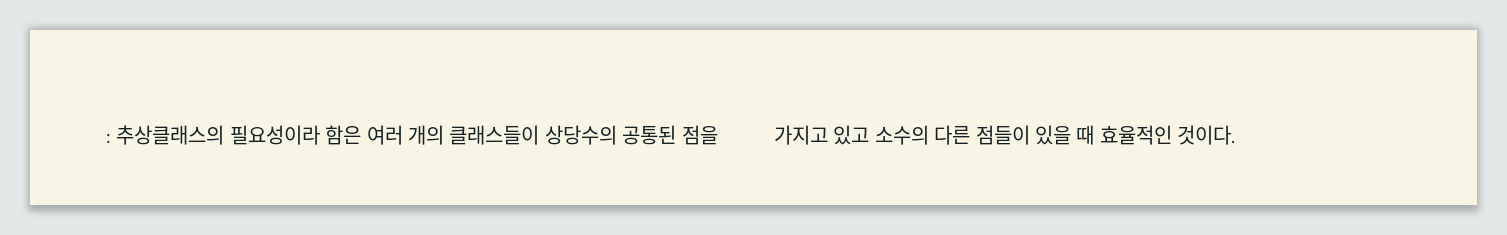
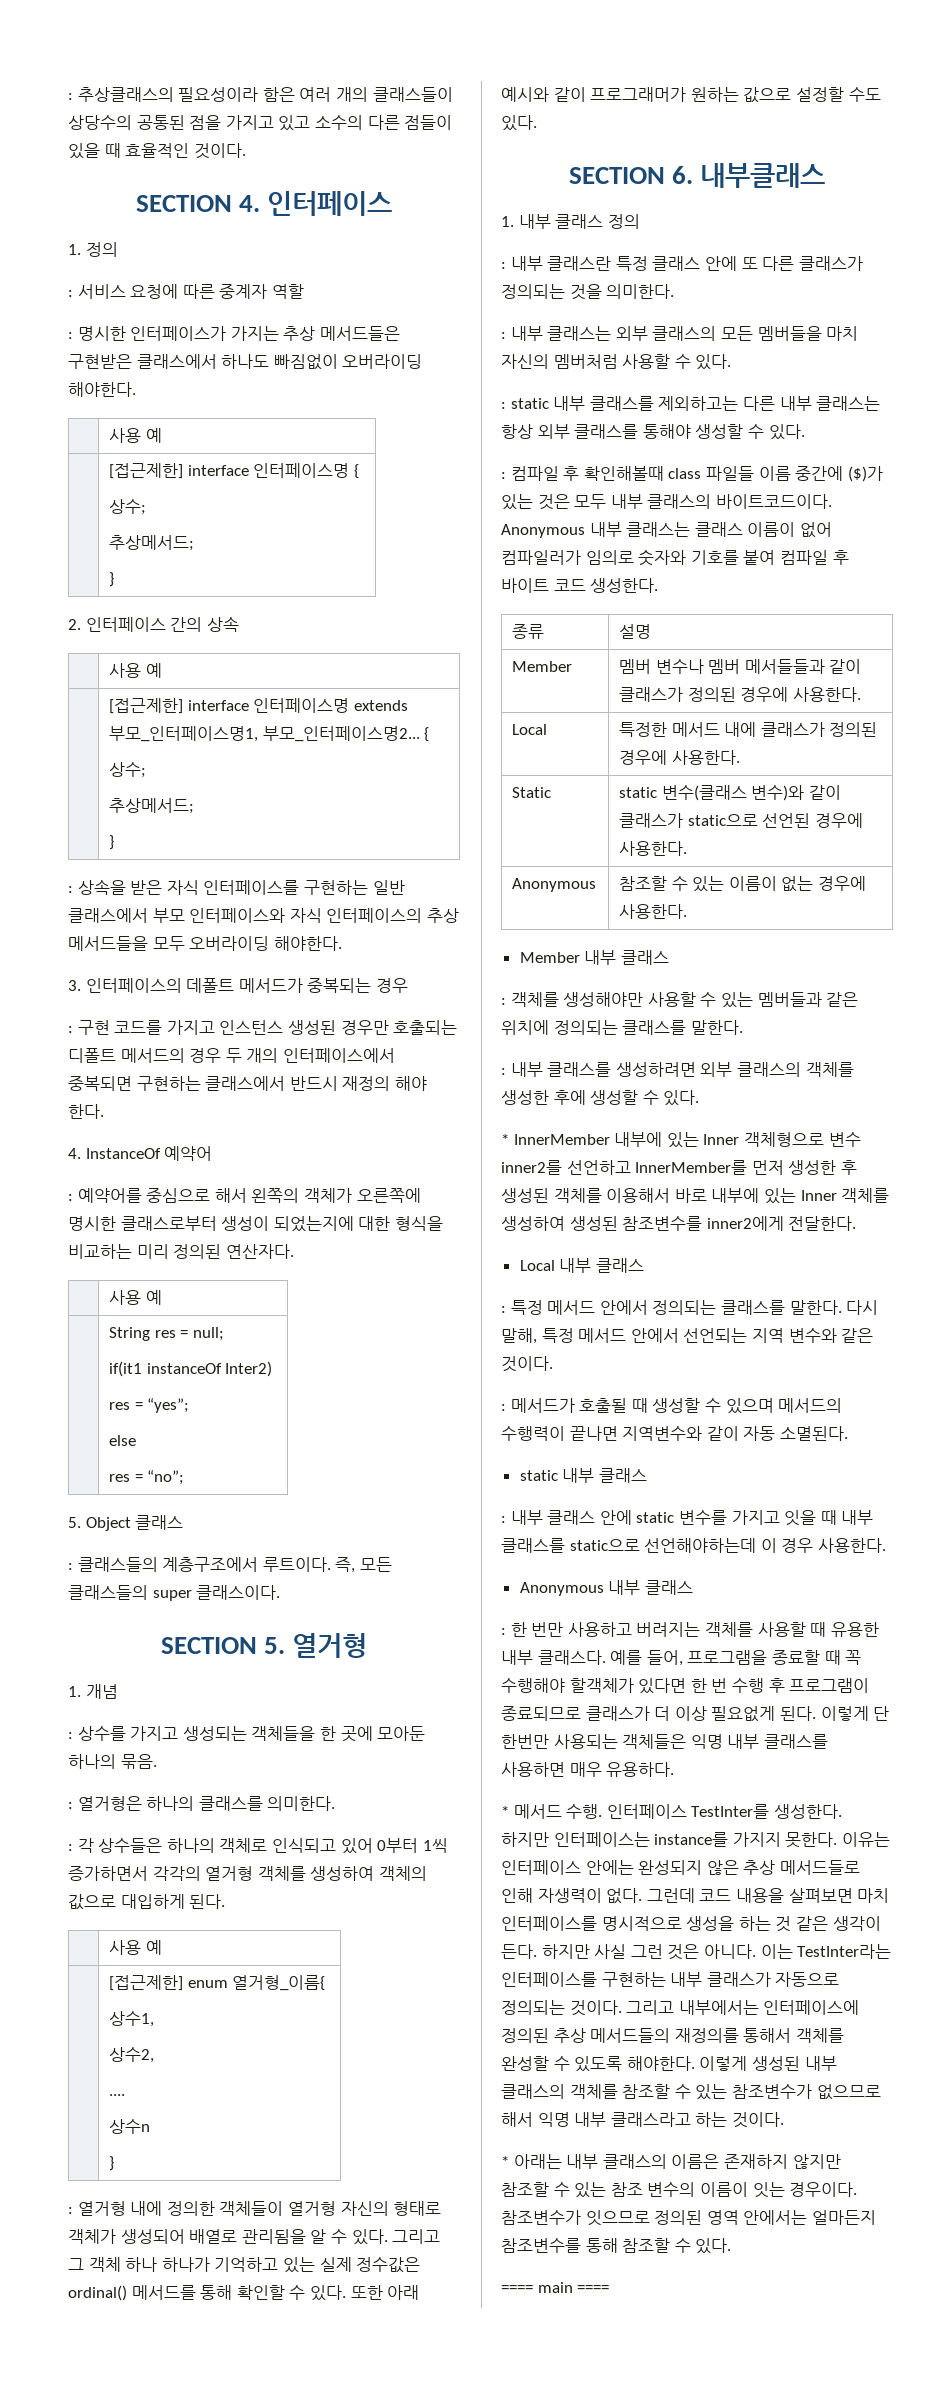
(1236, 135) none -> [135,191,393,216] [68,242,118,257] [68,284,304,299] [68,326,400,341] [68,354,423,370] [68,382,136,397] [109,428,162,443] [109,463,359,479] [109,499,147,515] [109,535,195,551] [109,572,115,587] [68,616,239,632] [109,663,162,678] [109,698,408,714] [109,726,430,742] [109,762,147,778] [109,798,195,814] [109,835,115,850] [68,879,405,895] [68,908,459,923] [68,936,342,951] [68,978,408,993] [68,1020,458,1035] [68,1048,395,1063] [68,1076,427,1091] [68,1104,104,1119] [68,1146,213,1161] [68,1188,421,1203] [68,1216,443,1232] [68,1244,294,1259] [109,1290,162,1305] [109,1327,224,1341] [109,1361,273,1377] [109,1398,190,1413] [109,1435,137,1446] [109,1470,185,1485] [68,1515,184,1531] [68,1557,392,1573] [68,1585,281,1601] [160,1633,368,1658] [68,1684,118,1699] [68,1726,426,1742] [68,1754,157,1769] [68,1796,336,1811] [68,1838,448,1854] [68,1866,427,1881] [68,1894,226,1910] [109,1940,162,1955] [109,1975,326,1991] [109,2011,155,2027] [109,2047,155,2063] [109,2094,126,2096] [109,2119,151,2134] [109,2156,115,2171] [68,2201,442,2216] [68,2229,441,2245] [68,2257,421,2273] [68,2285,420,2301] [501,87,881,103] [501,115,537,131] [568,163,826,188] [501,214,640,229] [501,256,863,271] [501,284,675,300] [501,326,859,341] [501,354,732,370] [501,396,881,411] [501,424,805,440] [501,466,883,482] [501,494,832,510] [501,522,832,538] [501,549,849,566] [501,578,659,593] [512,624,545,639] [619,624,652,639] [512,661,573,672] [619,659,862,674] [619,687,861,702] [512,724,548,735] [619,722,878,737] [619,750,740,765] [512,787,552,798] [619,785,841,801] [619,813,863,828] [619,841,688,856] [512,878,597,892] [619,876,867,892] [619,904,688,919] [519,950,669,965] [501,992,859,1008] [501,1020,743,1035] [501,1062,854,1077] [501,1090,700,1106] [501,1132,861,1148] [501,1160,857,1175] [501,1188,890,1204] [501,1216,857,1231] [519,1258,644,1273] [501,1300,879,1315] [501,1328,874,1344] [501,1356,553,1372] [501,1398,843,1414] [501,1426,848,1441] [519,1468,647,1483] [501,1510,874,1526] [501,1538,886,1553] [519,1580,693,1596] [501,1622,879,1637] [501,1650,862,1666] [501,1678,870,1694] [501,1706,890,1722] [501,1734,828,1749] [501,1762,675,1777] [501,1804,842,1819] [501,1832,890,1848] [501,1860,860,1875] [501,1888,890,1904] [501,1916,881,1932] [501,1944,892,1960] [501,1972,840,1987] [501,2000,860,2016] [501,2028,844,2043] [501,2056,837,2072] [501,2084,881,2100] [501,2112,784,2128] [501,2154,841,2169] [501,2182,858,2198] [501,2210,876,2226] [501,2238,732,2254] [501,2282,610,2293] // SECTION 4. 인터페이스 // 1. 정의 // : 서비스 요청에 따른 중계자 역할 // : 명시한 인터페이스가 가지는 추상 메서드들은 구현받은 클래스에서 하나도 빠짐없이 오버라이딩 해야한다. // | 사용 예 // | [접근제한] interface 인터페이스명 { // 상수; // 추상메서드; // } // 2. 인터페이스 간의 상속 // | 사용 예 // | [접근제한] interface 인터페이스명 extends 부모_인터페이스명1, 부모_인터페이스명2... { // 상수; // 추상메서드; // } // : 상속을 받은 자식 인터페이스를 구현하는 일반 클래스에서 부모 인터페이스와 자식 인터페이스의 추상 메서드들을 모두 오버라이딩 해야한다. // 3. 인터페이스의 데폴트 메서드가 중복되는 경우 // : 구현 코드를 가지고 인스턴스 생성된 경우만 호출되는 디폴트 메서드의 경우 두 개의 인터페이스에서 중복되면 구현하는 클래스에서 반드시 재정의 해야 한다. // 4. InstanceOf 예약어 // : 예약어를 중심으로 해서 왼쪽의 객체가 오른쪽에 명시한 클래스로부터 생성이 되었는지에 대한 형식을 비교하는 미리 정의된 연산자다. // | 사용 예 // | String res = null; // if(it1 instanceOf Inter2) // res = “yes”; // else // res = “no”; // 5. Object 클래스 // : 클래스들의 계층구조에서 루트이다. 즉, 모든 클래스들의 super 클래스이다. // SECTION 5. 열거형 // 1. 개념 // : 상수를 가지고 생성되는 객체들을 한 곳에 모아둔 하나의 묶음. // : 열거형은 하나의 클래스를 의미한다. // : 각 상수들은 하나의 객체로 인식되고 있어 0부터 1씩 증가하면서 각각의 열거형 객체를 생성하여 객체의 값으로 대입하게 된다. // | 사용 예 // | [접근제한] enum 열거형_이름{ // 상수1, // 상수2, // .... // 상수n // } // : 열거형 내에 정의한 객체들이 열거형 자신의 형태로 객체가 생성되어 배열로 관리됨을 알 수 있다. 그리고 그 객체 하나 하나가 기억하고 있는 실제 정수값은 ordinal() 메서드를 통해 확인할 수 있다. 또한 아래 예시와 같이 프로그래머가 원하는 값으로 설정할 수도 있다. // SECTION 6. 내부클래스 // 1. 내부 클래스 정의 // : 내부 클래스란 특정 클래스 안에 또 다른 클래스가 정의되는 것을 의미한다. // : 내부 클래스는 외부 클래스의 모든 멤버들을 마치 자신의 멤버처럼 사용할 수 있다. // : static 내부 클래스를 제외하고는 다른 내부 클래스는 항상 외부 클래스를 통해야 생성할 수 있다. // : 컴파일 후 확인해볼때 class 파일들 이름 중간에 ($)가 있는 것은 모두 내부 클래스의 바이트코드이다. Anonymous 내부 클래스는 클래스 이름이 없어 컴파일러가 임의로 숫자와 기호를 붙여 컴파일 후 바이트 코드 생성한다. // 종류 | 설명 // Member | 멤버 변수나 멤버 메서들들과 같이 클래스가 정의된 경우에 사용한다. // Local | 특정한 메서드 내에 클래스가 정의된 경우에 사용한다. // Static | static 변수(클래스 변수)와 같이 클래스가 static으로 선언된 경우에 사용한다. // Anonymous | 참조할 수 있는 이름이 없는 경우에 사용한다. // Member 내부 클래스 // : 객체를 생성해야만 사용할 수 있는 멤버들과 같은 위치에 정의되는 클래스를 말한다. // : 내부 클래스를 생성하려면 외부 클래스의 객체를 생성한 후에 생성할 수 있다. // * InnerMember 내부에 있는 Inner 객체형으로 변수 inner2를 선언하고 InnerMember를 먼저 생성한 후 생성된 객체를 이용해서 바로 내부에 있는 Inner 객체를 생성하여 생성된 참조변수를 inner2에게 전달한다. // Local 내부 클래스 // : 특정 메서드 안에서 정의되는 클래스를 말한다. 다시 말해, 특정 메서드 안에서 선언되는 지역 변수와 같은 것이다. // : 메서드가 호출될 때 생성할 수 있으며 메서드의 수행력이 끝나면 지역변수와 같이 자동 소멸된다. // static 내부 클래스 // : 내부 클래스 안에 static 변수를 가지고 잇을 때 내부 클래스를 static으로 선언해야하는데 이 경우 사용한다. // Anonymous 내부 클래스 // : 한 번만 사용하고 버려지는 객체를 사용할 때 유용한 내부 클래스다. 예를 들어, 프로그램을 종료할 때 꼭 수행해야 할객체가 있다면 한 번 수행 후 프로그램이 종료되므로 클래스가 더 이상 필요없게 된다. 이렇게 단 한번만 사용되는 객체들은 익명 내부 클래스를 사용하면 매우 유용하다. // * 메서드 수행. 인터페이스 TestInter를 생성한다. 하지만 인터페이스는 instance를 가지지 못한다. 이유는 인터페이스 안에는 완성되지 않은 추상 메서드들로 인해 자생력이 없다. 그런데 코드 내용을 살펴보면 마치 인터페이스를 명시적으로 생성을 하는 것 같은 생각이 든다. 하지만 사실 그런 것은 아니다. 이는 TestInter라는 인터페이스를 구현하는 내부 클래스가 자동으로 정의되는 것이다. 그리고 내부에서는 인터페이스에 정의된 추상 메서드들의 재정의를 통해서 객체를 완성할 수 있도록 해야한다. 이렇게 생성된 내부 클래스의 객체를 참조할 수 있는 참조변수가 없으므로 해서 익명 내부 클래스라고 하는 것이다. // * 아래는 내부 클래스의 이름은 존재하지 않지만 참조할 수 있는 참조 변수의 이름이 잇는 경우이다. 참조변수가 잇으므로 정의된 영역 안에서는 얼마든지 참조변수를 통해 참조할 수 있다. // ==== main ====

